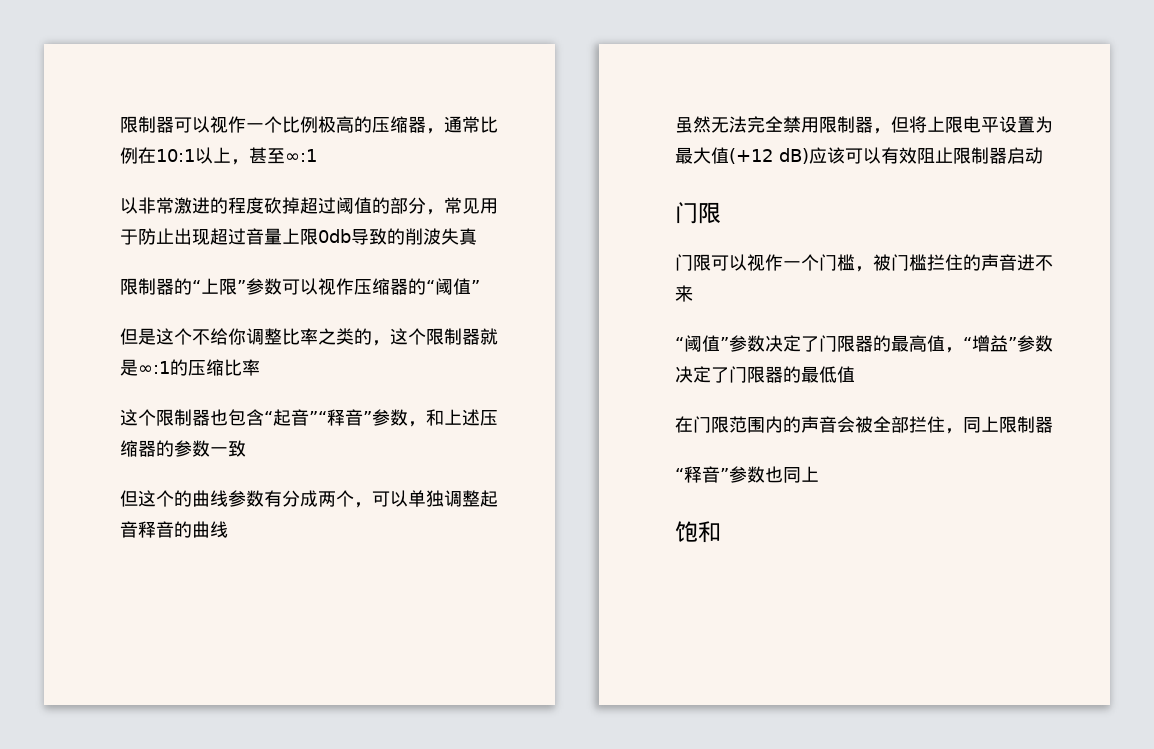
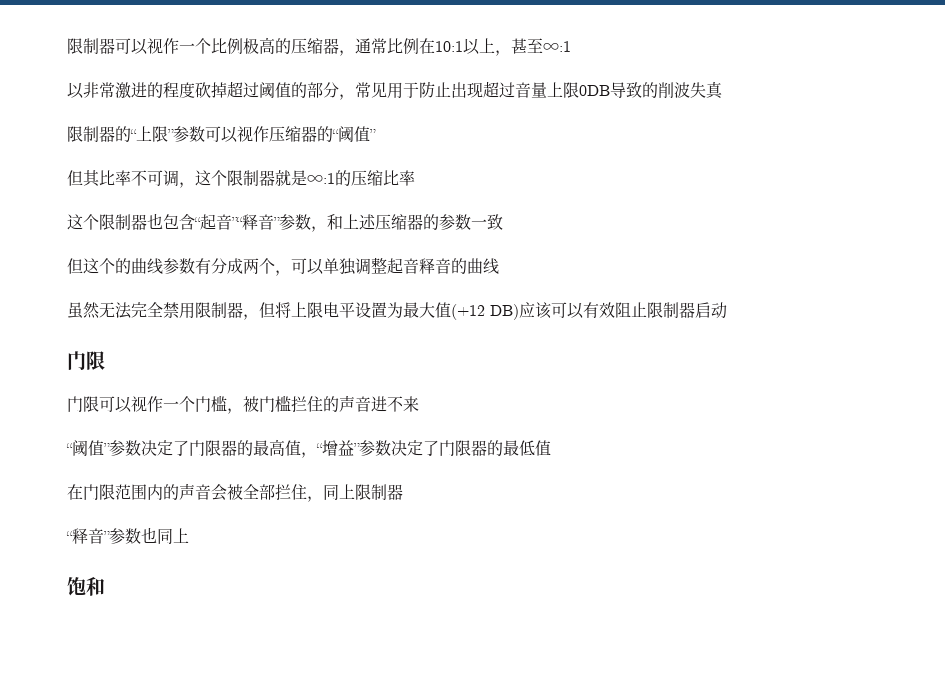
[318,229,351,243] 0db -> [579,85,610,96] 0DB
[138,328,372,345] 是这个不给你调整比率之类的 -> [83,170,179,187] 其比率不可调
[779,148,809,164] dB) -> [490,304,519,320] DB)

